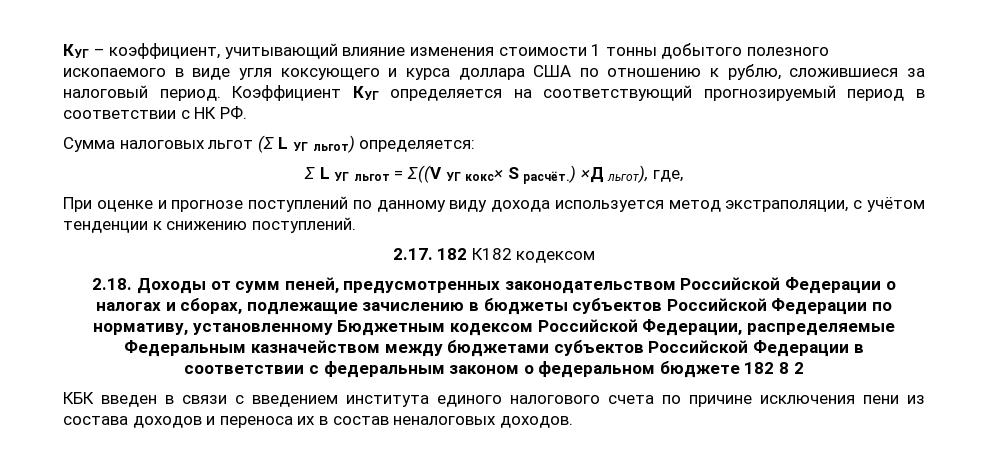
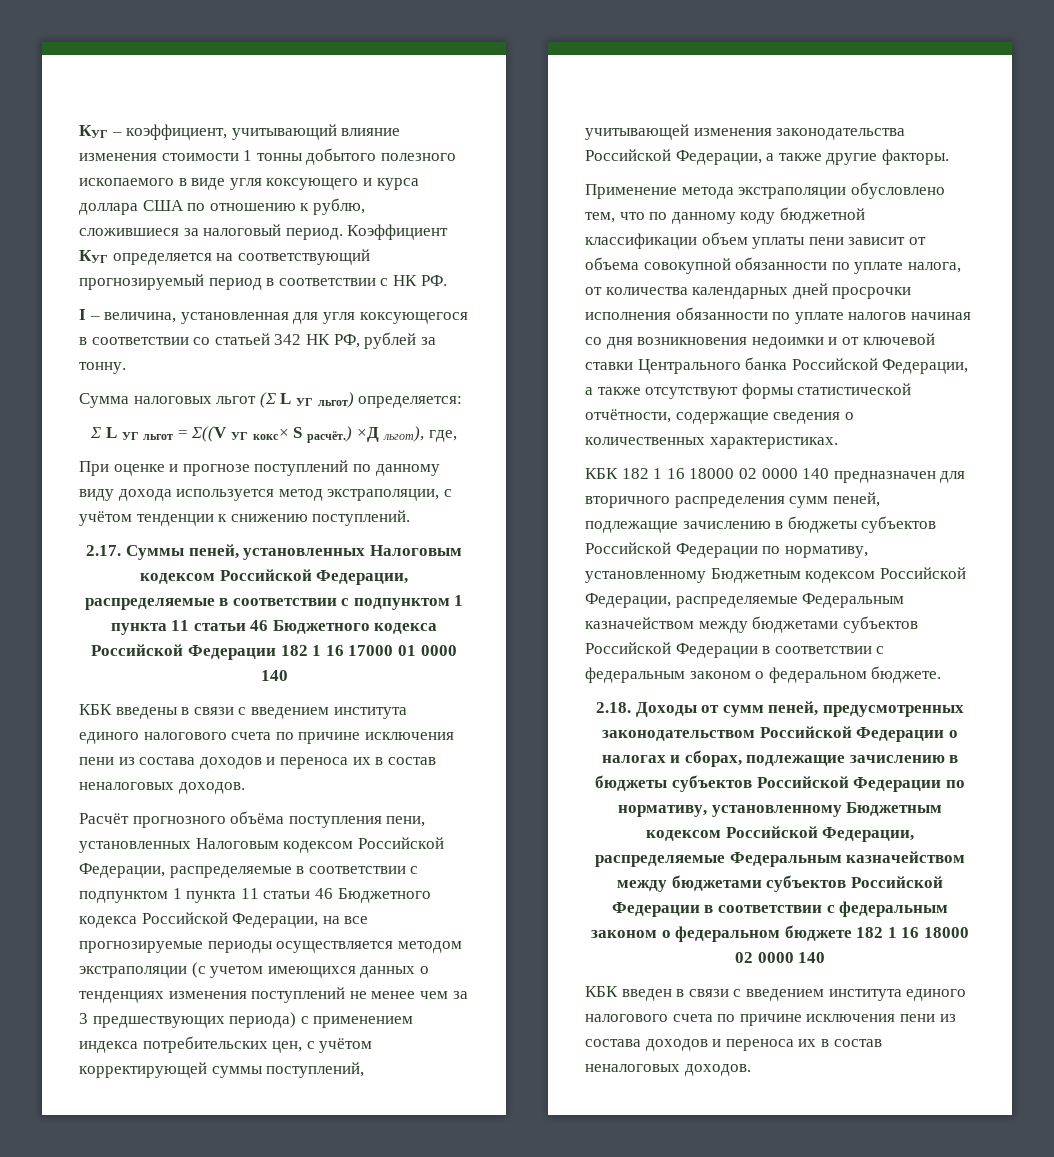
(247, 112) none -> [79,309,468,324] [79,332,436,349] [79,362,126,374] // I – величина, установленная для угля коксующегося в соответствии со статьей 342 НК РФ, рублей за тонну.
[437,248,596,263] 182 К182 кодексом -> [125,544,462,560] [139,569,409,585] [84,595,464,610] [110,620,438,635] [91,644,457,660] [260,670,288,681] [79,704,407,719] [79,732,454,744] [79,757,436,769] [79,782,245,794] [79,811,426,828] [79,837,444,853] [79,863,419,878] [79,888,431,903] [79,912,369,928] [79,941,462,953] [79,962,429,978] [79,987,468,1003] [79,1012,414,1028] [79,1036,373,1053] [79,1062,365,1078] [585,124,906,140] [585,149,949,165] [585,182,945,199] [585,207,865,224] [585,232,926,249] [585,257,961,274] [585,283,912,299] [585,307,971,324] [585,333,935,349] [585,357,969,374] [585,383,912,399] [585,409,854,424] [585,437,838,449] [585,468,966,483] [585,492,880,508] [585,516,937,533] [585,542,868,558] [585,567,966,583] [585,593,905,608] [585,616,918,633] [585,642,885,658] [585,666,942,683] Суммы пеней, установленных Налоговым кодексом Российской Федерации, распределяемые в соответствии с подпунктом 1 пункта 11 статьи 46 Бюджетного кодекса Российской Федерации 182 1 16 17000 01 0000 140 // КБК введены в связи с введением института единого налогового счета по причине исключения пени из состава доходов и переноса их в состав неналоговых доходов. // Расчёт прогнозного объёма поступления пени, установленных Налоговым кодексом Российской Федерации, распределяемые в соответствии с подпунктом 1 пункта 11 статьи 46 Бюджетного кодекса Российской Федерации, на все прогнозируемые периоды осуществляется методом экстраполяции (с учетом имеющихся данных о тенденциях изменения поступлений не менее чем за 3 предшествующих периода) с применением индекса потребительских цен, с учётом корректирующей суммы поступлений, учитывающей изменения законодательства Российской Федерации, а также другие факторы. // Применение метода экстраполяции обусловлено тем, что по данному коду бюджетной классификации объем уплаты пени зависит от объема совокупной обязанности по уплате налога, от количества календарных дней просрочки исполнения обязанности по уплате налогов начиная со дня возникновения недоимки и от ключевой ставки Центрального банка Российской Федерации, а также отсутствуют формы статистической отчётности, содержащие сведения о количественных характеристиках. // КБК 182 1 16 18000 02 0000 140 предназначен для вторичного распределения сумм пеней, подлежащие зачислению в бюджеты субъектов Российской Федерации по нормативу, установленному Бюджетным кодексом Российской Федерации, распределяемые Федеральным казначейством между бюджетами субъектов Российской Федерации в соответствии с федеральным законом о федеральном бюджете.
[779,362,804,374] 8 2 -> [887,927,970,938] [734,952,826,963] 1 16 18000 02 0000 140

